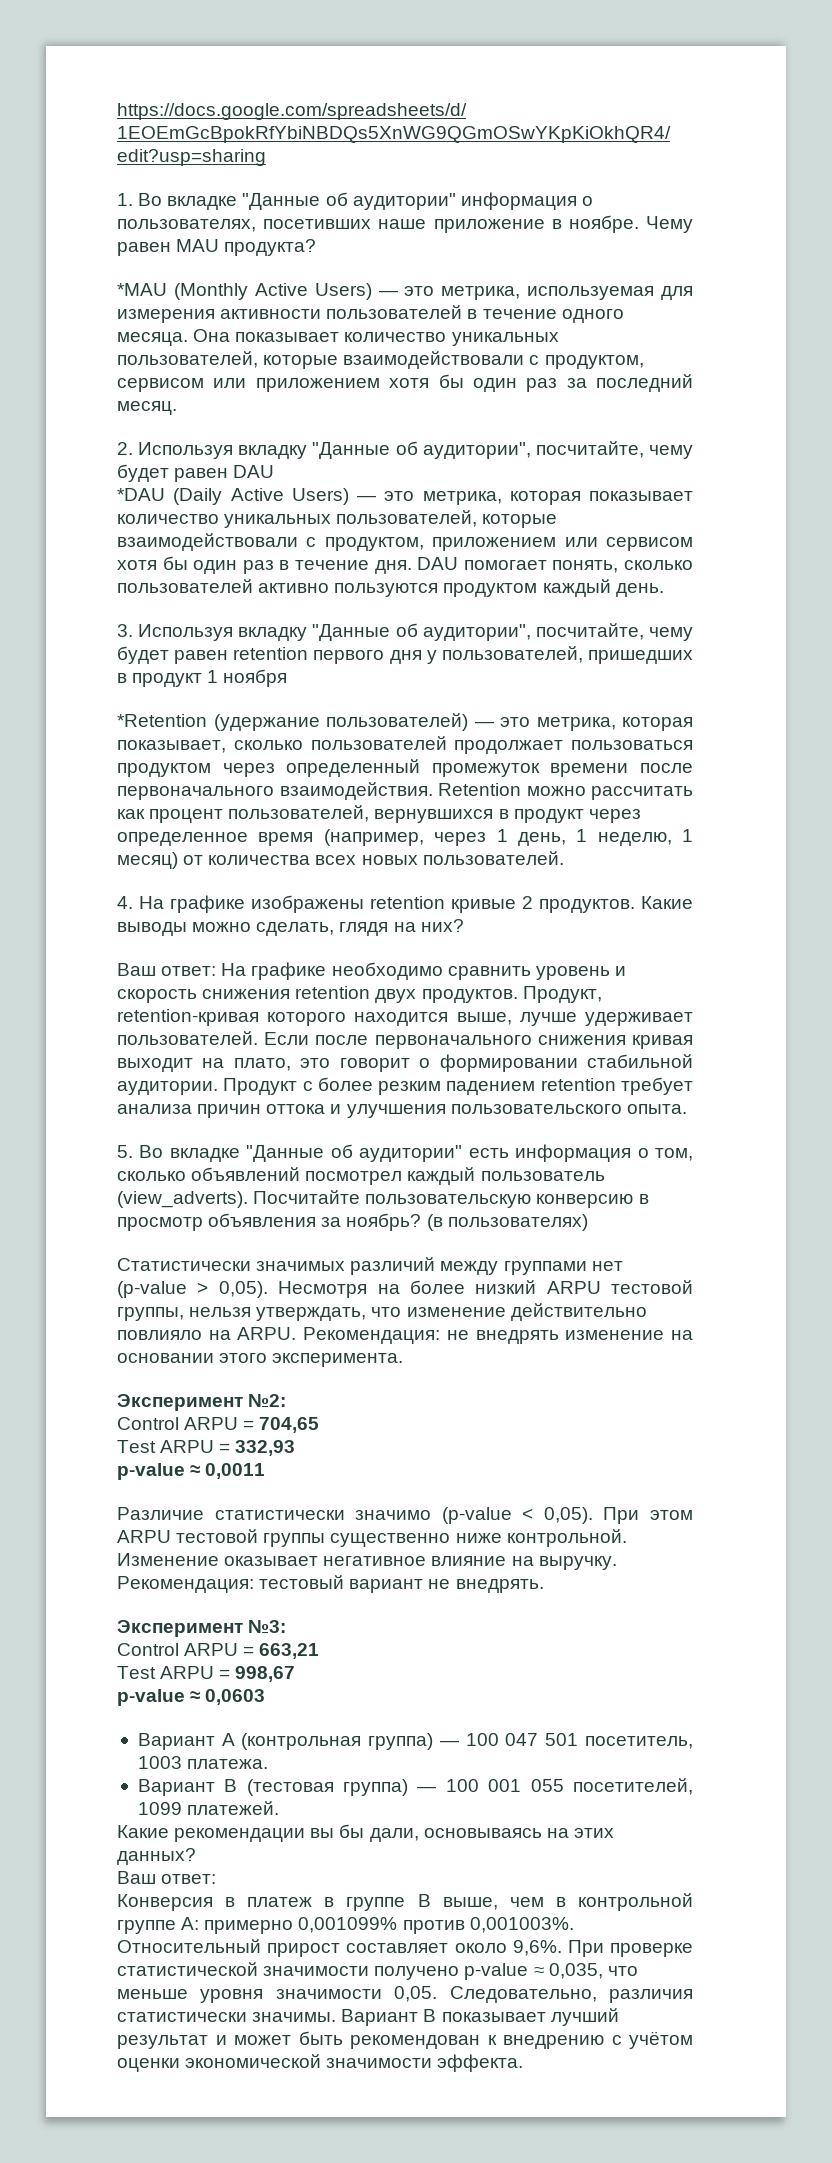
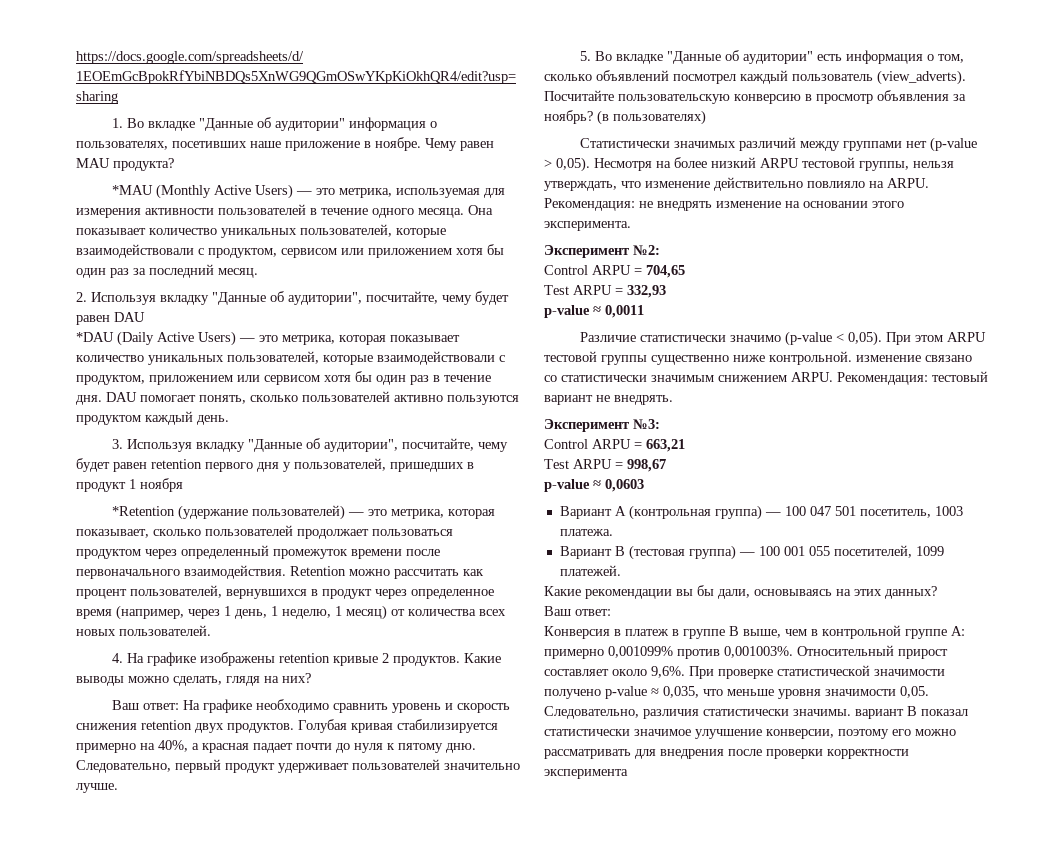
[522,986,602,1003] [117,1009,693,1026] [117,1031,693,1049] [117,1054,694,1072] [117,1077,693,1095] [117,1104,687,1118] Продукт, retention-кривая которого находится выше, лучше удерживает пользователей. Если после первоначального снижения кривая выходит на плато, это говорит о формировании стабильной аудитории. Продукт с более резким падением retention требует анализа причин оттока и улучшения пользовательского опыта. -> [298,719,498,733] [76,740,476,753] [76,759,520,773] [76,783,118,793] Голубая кривая стабилизируется примерно на 40%, а красная падает почти до нуля к пятому дню. Следовательно, первый продукт удерживает пользователей значительно лучше.
[117,1553,617,1570] Изменение оказывает негативное влияние на выручку. -> [856,355,972,362] [544,372,833,382] изменение связано со статистически значимым снижением ARPU.
[341,2008,619,2026] [117,2031,693,2049] [117,2054,524,2072] Вариант B показывает лучший результат и может быть рекомендован к внедрению с учётом оценки экономической значимости эффекта. -> [855,706,968,719] [544,729,956,739] [544,749,909,759] [544,769,628,779] вариант B показал статистически значимое улучшение конверсии, поэтому его можно рассматривать для внедрения после проверки корректности эксперимента

